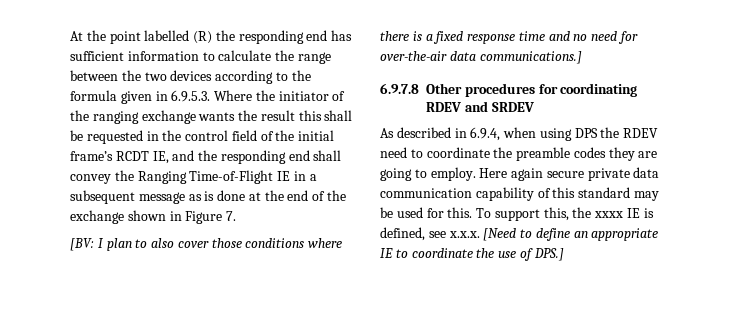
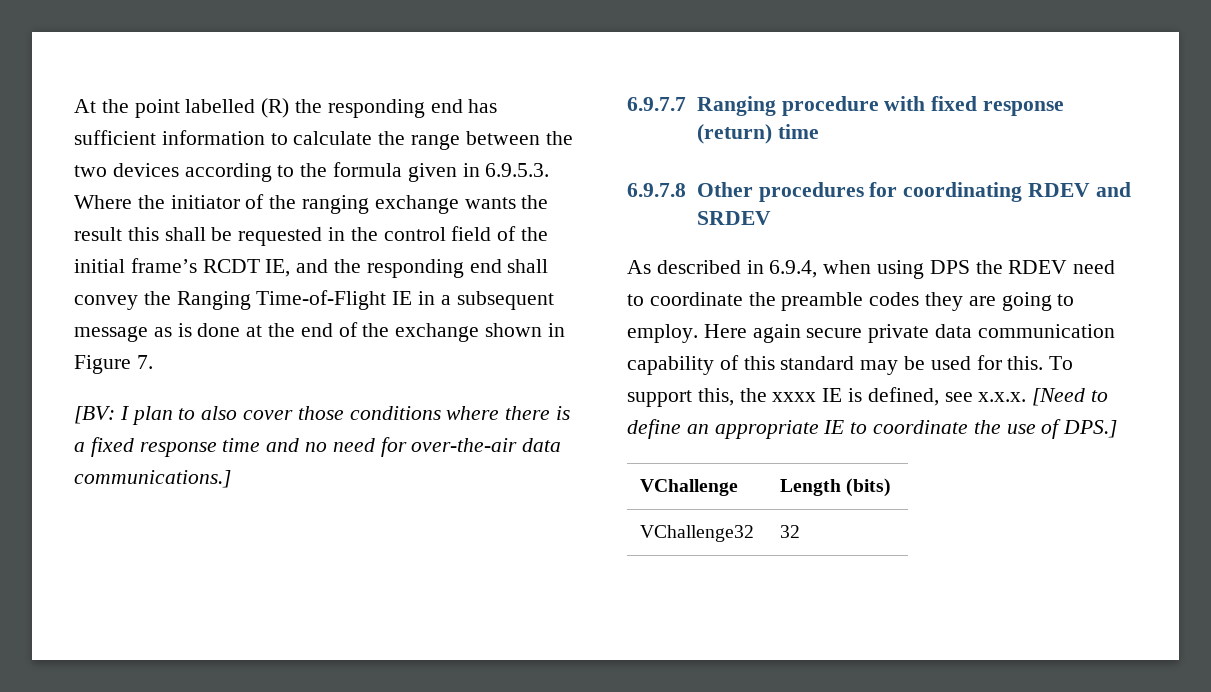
(582, 57) none -> [627,96,1064,116] [696,124,819,144] // 6.9.7.7 Ranging procedure with fixed response (return) time
(564, 254) none -> [639,479,738,496] [779,478,892,497] [639,525,754,542] [779,525,800,538] // VChallenge | Length (bits) // VChallenge32 | 32

